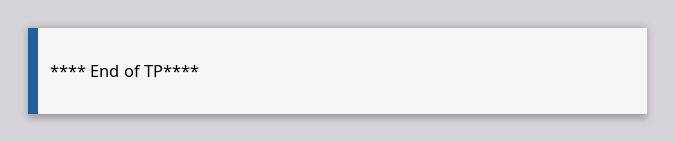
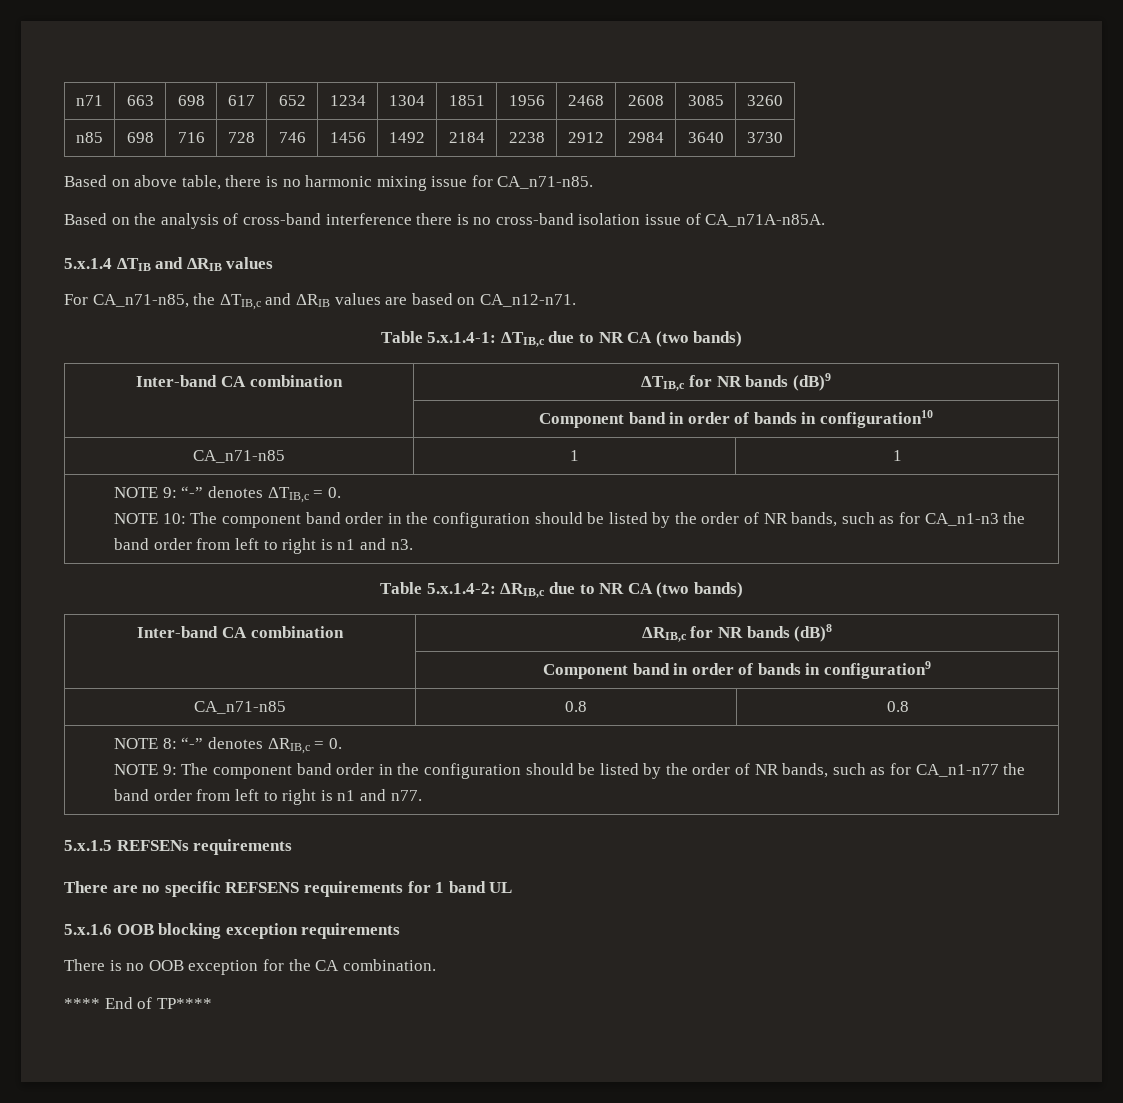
(50, 71) none -> [76,95,103,106] [126,95,154,106] [177,95,205,106] [228,95,255,106] [278,95,306,106] [329,95,366,106] [389,95,425,106] [448,95,485,106] [508,95,545,106] [568,95,604,106] [627,95,664,106] [687,95,724,106] [747,95,783,106] [76,132,103,143] [126,132,154,143] [177,132,205,143] [228,132,255,143] [278,132,306,143] [329,132,366,143] [389,132,425,143] [448,132,485,143] [508,132,545,143] [568,132,604,143] [627,132,664,143] [687,132,724,143] [747,132,783,143] [64,175,594,191] [64,213,826,229] [64,257,274,271] [64,293,576,310] [380,331,743,347] [136,375,343,387] [641,373,831,391] [538,410,934,428] [193,450,285,463] [570,450,579,461] [892,450,902,461] [114,486,341,503] [114,512,1026,528] [114,538,413,554] [380,582,743,598] [137,626,344,638] [641,624,833,642] [542,661,932,679] [194,701,286,714] [565,701,587,712] [886,701,909,712] [114,737,342,754] [114,763,1026,779] [114,789,422,805] [64,839,293,855] [64,881,513,897] [64,923,401,939] [64,959,436,975] n71 | 663 | 698 | 617 | 652 | 1234 | 1304 | 1851 | 1956 | 2468 | 2608 | 3085 | 3260 // n85 | 698 | 716 | 728 | 746 | 1456 | 1492 | 2184 | 2238 | 2912 | 2984 | 3640 | 3730 // Based on above table, there is no harmonic mixing issue for CA_n71-n85. // Based on the analysis of cross-band interference there is no cross-band isolation issue of CA_n71A-n85A. // 5.x.1.4 ∆TIB and ∆RIB values // For CA_n71-n85, the ΔTIB,c and ΔRIB values are based on CA_n12-n71. // Table 5.x.1.4-1: ΔTIB,c due to NR CA (two bands) // Inter-band CA combination | ΔTIB,c for NR bands (dB)9 // | Component band in order of bands in configuration10 // CA_n71-n85 | 1 | 1 // NOTE 9: “-” denotes ΔTIB,c = 0. // NOTE 10: The component band order in the configuration should be listed by the order of NR bands, such as for CA_n1-n3 the band order from left to right is n1 and n3. // Table 5.x.1.4-2: ΔRIB,c due to NR CA (two bands) // Inter-band CA combination | ΔRIB,c for NR bands (dB)8 // | Component band in order of bands in configuration9 // CA_n71-n85 | 0.8 | 0.8 // NOTE 8: “-” denotes ΔRIB,c = 0. // NOTE 9: The component band order in the configuration should be listed by the order of NR bands, such as for CA_n1-n77 the band order from left to right is n1 and n77. // 5.x.1.5 REFSENs requirements // There are no specific REFSENS requirements for 1 band UL // 5.x.1.6 OOB blocking exception requirements // There is no OOB exception for the CA combination. //

